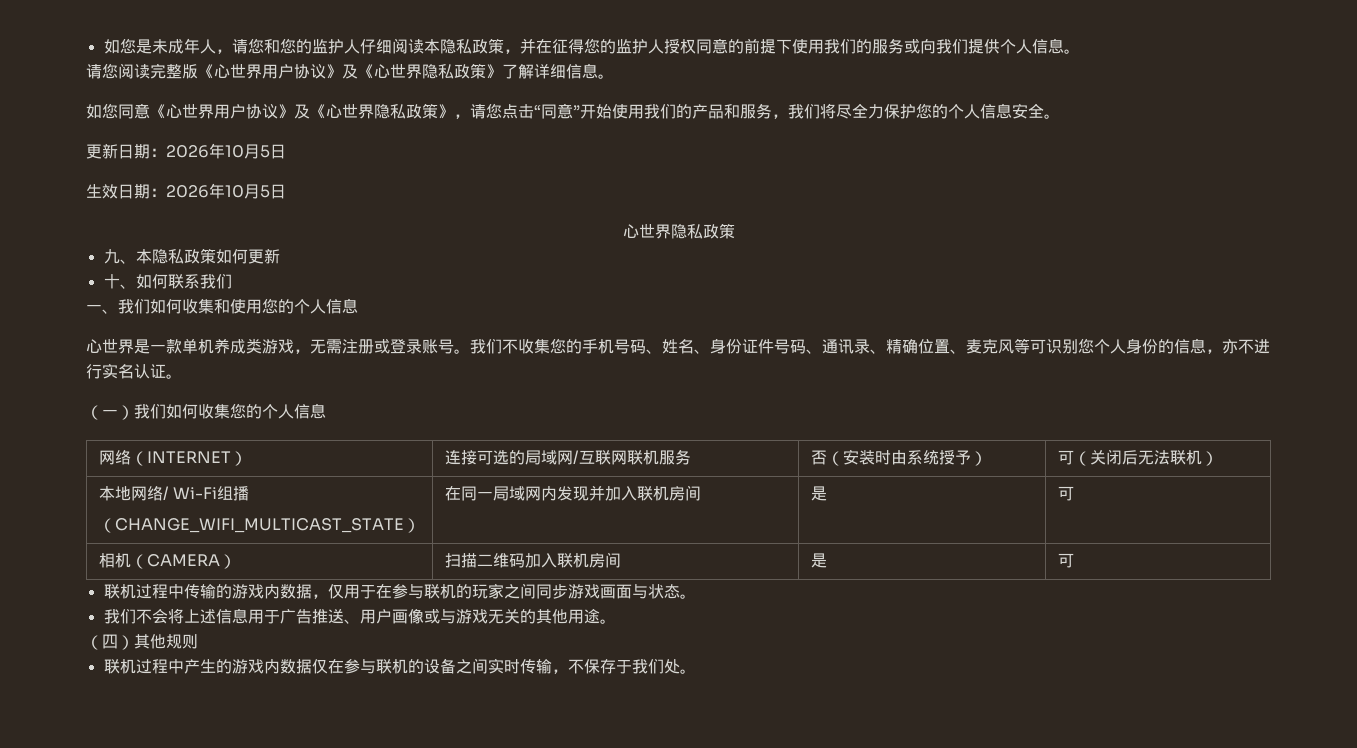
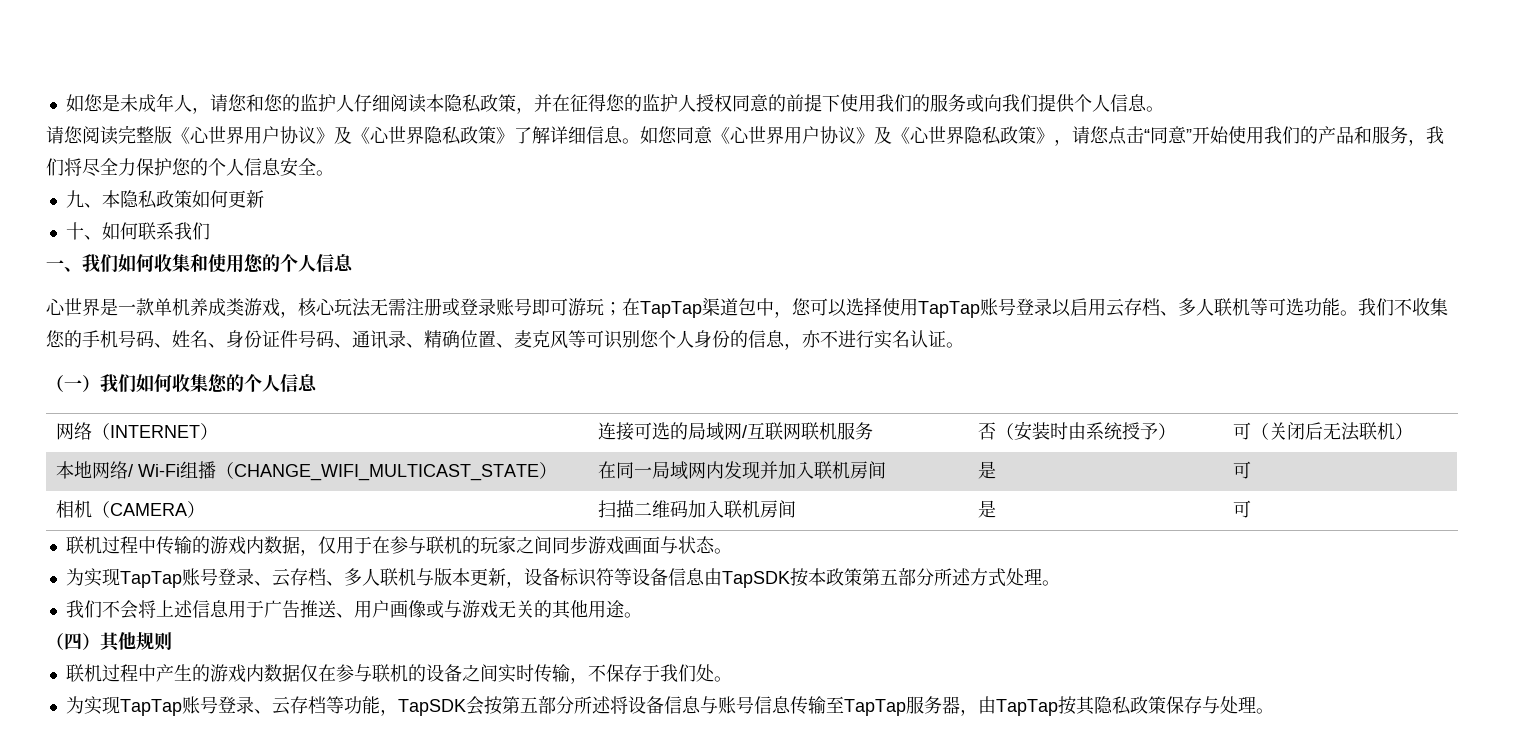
(614, 76) // -> (640, 141) none
[86,143,286,159] [86,183,286,199] [622,223,735,239] // 更新日期：2026年10月5日 // 生效日期：2026年10月5日 // 心世界隐私政策 -> (334, 173) none
(310, 351) none -> [298,298,371,317] 核心玩法
(454, 346) none -> [532,297,1340,318] 即可游玩；在TapTap渠道包中，您可以选择使用TapTap账号登录以启用云存档、多人联机等可选功能
(249, 493) // -> (217, 470) none
(696, 596) none -> [65,568,1060,588] // 为实现TapTap账号登录、云存档、多人联机与版本更新，设备标识符等设备信息由TapSDK按本政策第五部分所述方式处理。
(696, 671) none -> [65,696,1274,716] // 为实现TapTap账号登录、云存档等功能，TapSDK会按第五部分所述将设备信息与账号信息传输至TapTap服务器，由TapTap按其隐私政策保存与处理。

